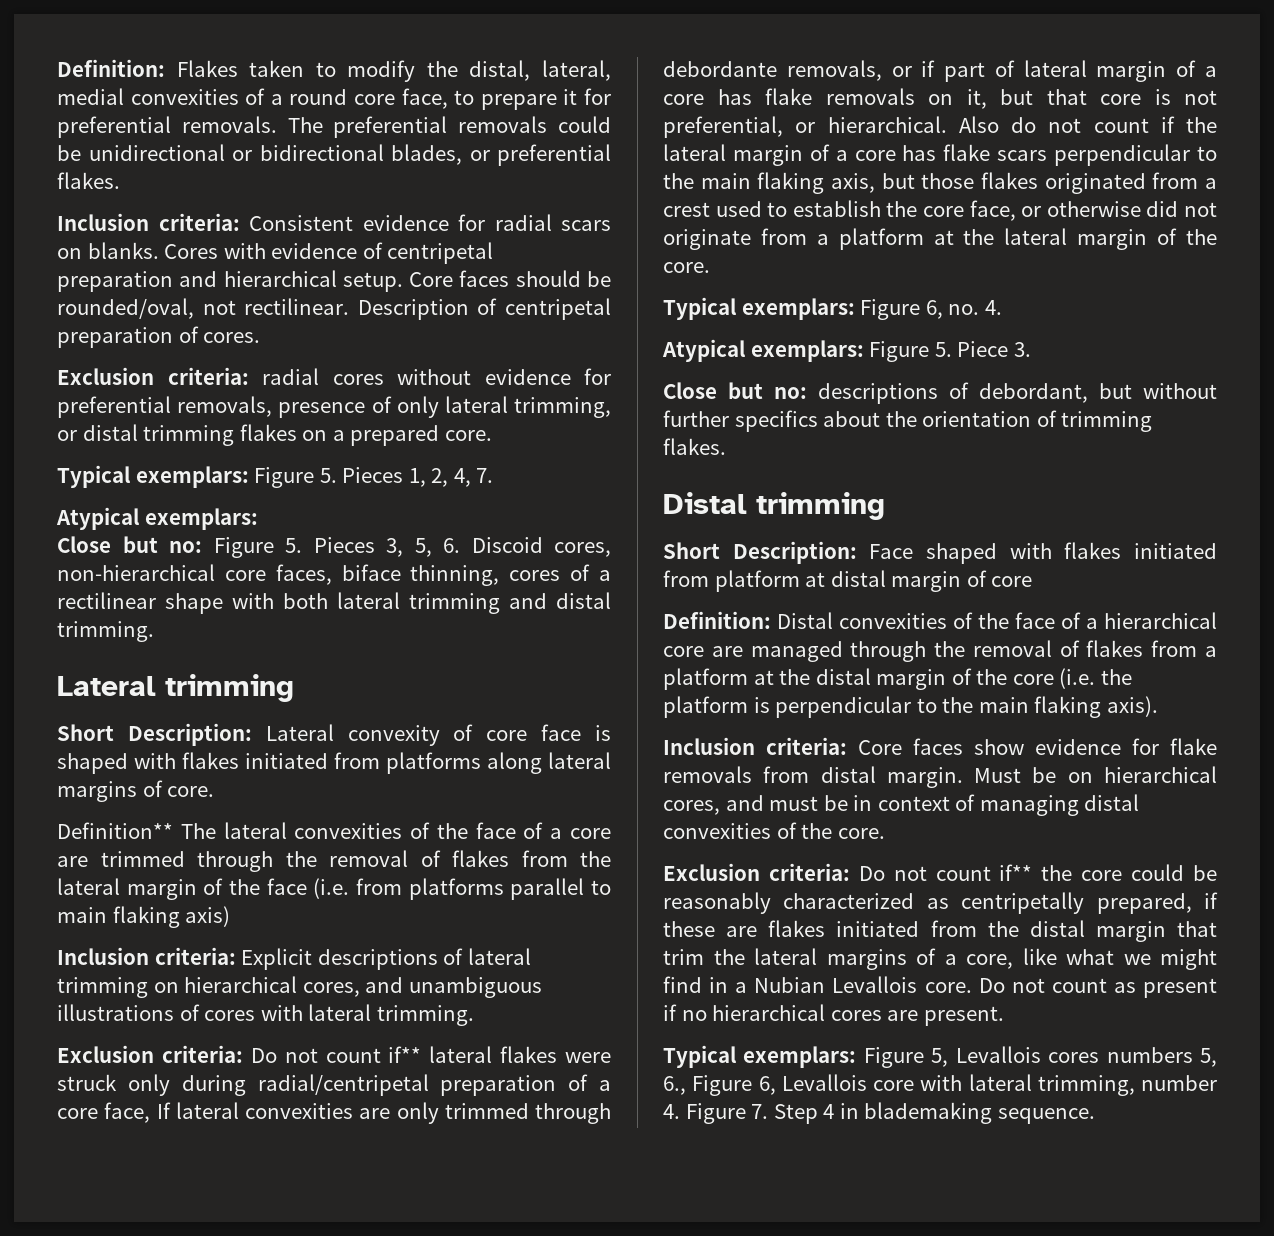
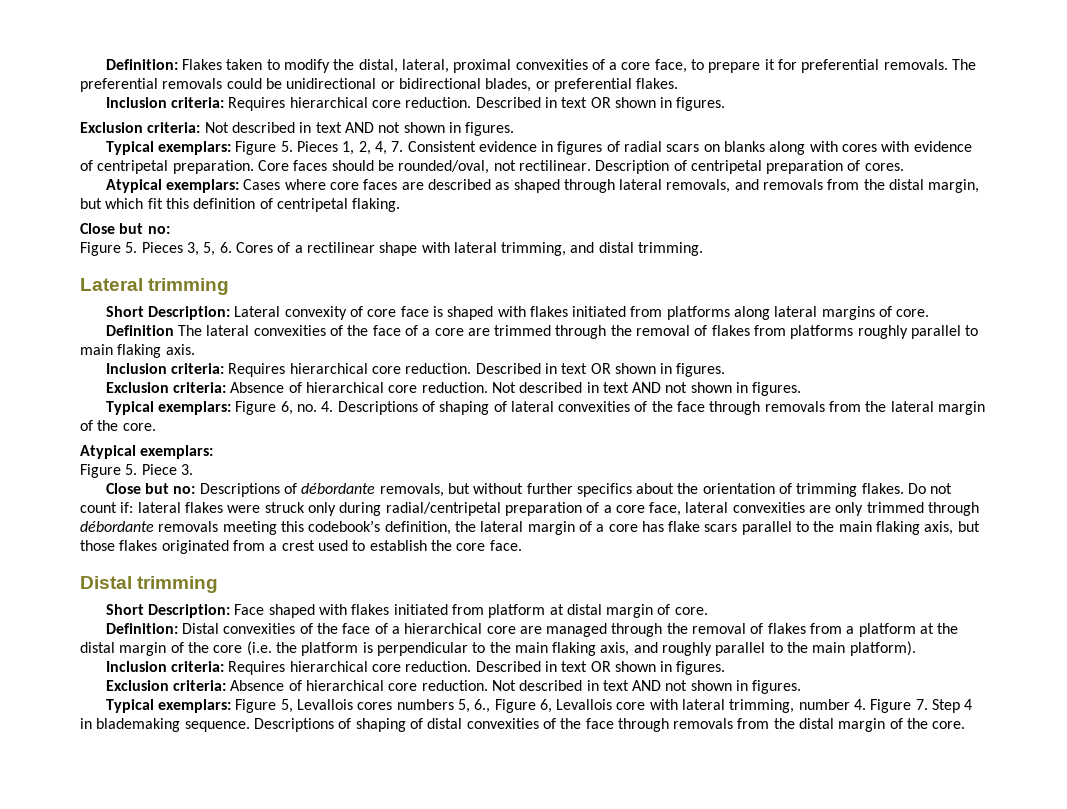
[57,88,124,105] medial -> [453,59,512,73] proximal
[289,89,348,105] round -> (618, 66) none
[249,214,611,231] [57,242,494,264] [57,270,403,292] Consistent evidence for radial scars on blanks. Cores with evidence of centripetal preparation and hierarchical setup. -> [228,97,726,111] [80,122,515,136] [105,141,972,155] [80,160,254,174] Requires hierarchical core reduction. Described in text OR shown in figures. // Exclusion criteria: Not described in text AND not shown in figures. // Typical exemplars: Figure 5. Pieces 1, 2, 4, 7. Consistent evidence in figures of radial scars on blanks along with cores with evidence of centripetal preparation.
[57,367,611,385] [57,396,611,418] [57,424,492,446] [57,465,494,488] [56,507,258,530] [57,536,202,553] Exclusion criteria: radial cores without evidence for preferential removals, presence of only lateral trimming, or distal trimming flakes on a prepared core. // Typical exemplars: Figure 5. Pieces 1, 2, 4, 7. // Atypical exemplars: // Close but no: -> [105,179,980,193] [80,198,401,212] [80,223,170,234] Atypical exemplars: Cases where core faces are described as shaped through lateral removals, and removals from the distal margin, but which fit this definition of centripetal flaking. // Close but no: //
[471,537,611,557] [57,564,561,586] Discoid cores, non-hierarchical core faces, biface thinning, cores -> [235,242,273,253] Cores
[283,592,500,614] both lateral trimming -> [453,242,567,256] lateral trimming,
[57,822,173,839] Definition** -> [105,325,174,336] Definition
[580,851,611,867] [57,878,612,900] [57,906,231,928] [57,947,531,970] [57,976,542,998] [57,1004,474,1026] [57,1045,422,1063] the lateral margin of the face (i.e. from platforms parallel to main flaking axis) // Inclusion criteria: Explicit descriptions of lateral trimming on hierarchical cores, and unambiguous illustrations of cores with lateral trimming. // Exclusion criteria: Do not count if** -> [790,325,979,339] [80,344,195,358] [105,363,726,377] [105,382,802,396] [105,401,986,415] [80,420,156,431] [80,445,214,459] [80,464,193,478] [105,483,953,497] [80,502,134,513] platforms roughly parallel to main flaking axis. // Inclusion criteria: Requires hierarchical core reduction. Described in text OR shown in figures. // Exclusion criteria: Absence of hierarchical core reduction. Not described in text AND not shown in figures. // Typical exemplars: Figure 6, no. 4. Descriptions of shaping of lateral convexities of the face through removals from the lateral margin of the core. // Atypical exemplars: // Figure 5. Piece 3. // Close but no: Descriptions of débordante removals, but without further specifics about the orientation of trimming flakes. Do not count if:
[156,1102,171,1119] If -> (682, 509) none
[663,60,1217,82] [663,88,1217,109] [663,116,1175,138] debordante removals, or if part of lateral margin of a core has flake removals on it, but that core is not preferential, or hierarchical. Also do not count if -> [80,520,451,535] débordante removals meeting this codebook’s definition,
[1054,144,1191,166] perpendicular -> [741,521,792,535] parallel
[969,200,1217,221] [663,228,1218,250] [663,262,710,273] [663,297,1002,320] [662,339,1031,362] [663,382,1217,404] [663,410,1153,432] [663,438,726,455] face, or otherwise did not originate from a platform at the lateral margin of the core. // Typical exemplars: Figure 6, no. 4. // Atypical exemplars: Figure 5. Piece 3. // Close but no: descriptions of debordant, but without further specifics about the orientation of trimming flakes. -> [489,540,522,551] face.
[991,576,1033,587] core -> [674,607,708,615] core.
[1106,696,1158,717] [663,737,1217,755] [663,766,1217,788] [663,794,1140,816] [663,822,885,839] [663,863,1218,881] [663,892,1218,914] [663,920,1217,942] [663,948,1217,970] [663,976,1217,998] [663,1004,1004,1026] axis). // Inclusion criteria: Core faces show evidence for flake removals from distal margin. Must be on hierarchical cores, and must be in context of managing distal convexities of the core. // Exclusion criteria: Do not count if** the core could be reasonably characterized as centripetally prepared, if these are flakes initiated from the distal margin that trim the lateral margins of a core, like what we might find in a Nubian Levallois core. Do not count as present if no hierarchical cores are present. -> [600,641,916,656] [105,661,726,675] [105,680,802,694] axis, and roughly parallel to the main platform). // Inclusion criteria: Requires hierarchical core reduction. Described in text OR shown in figures. // Exclusion criteria: Absence of hierarchical core reduction. Not described in text AND not shown in figures.
(1095, 1116) none -> [253,718,966,732] Descriptions of shaping of distal convexities of the face through removals from the distal margin of the core.

